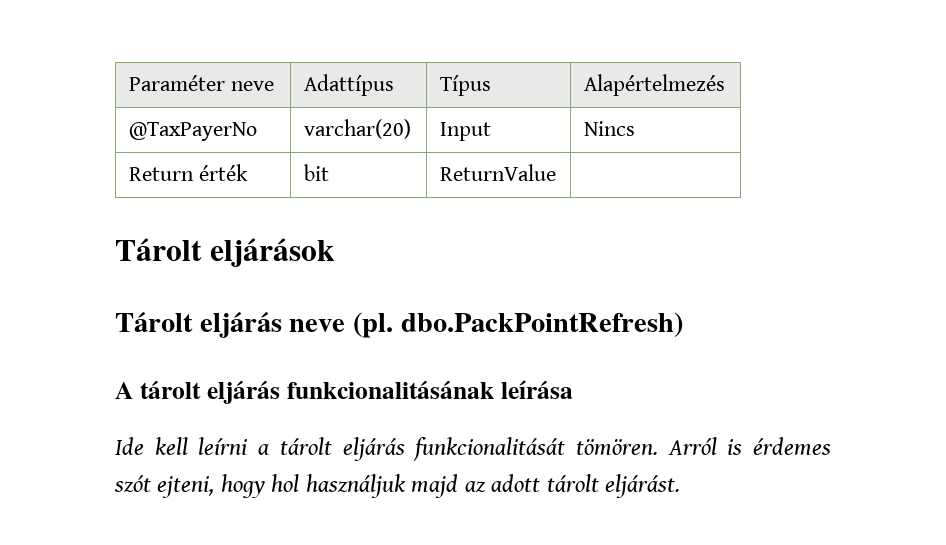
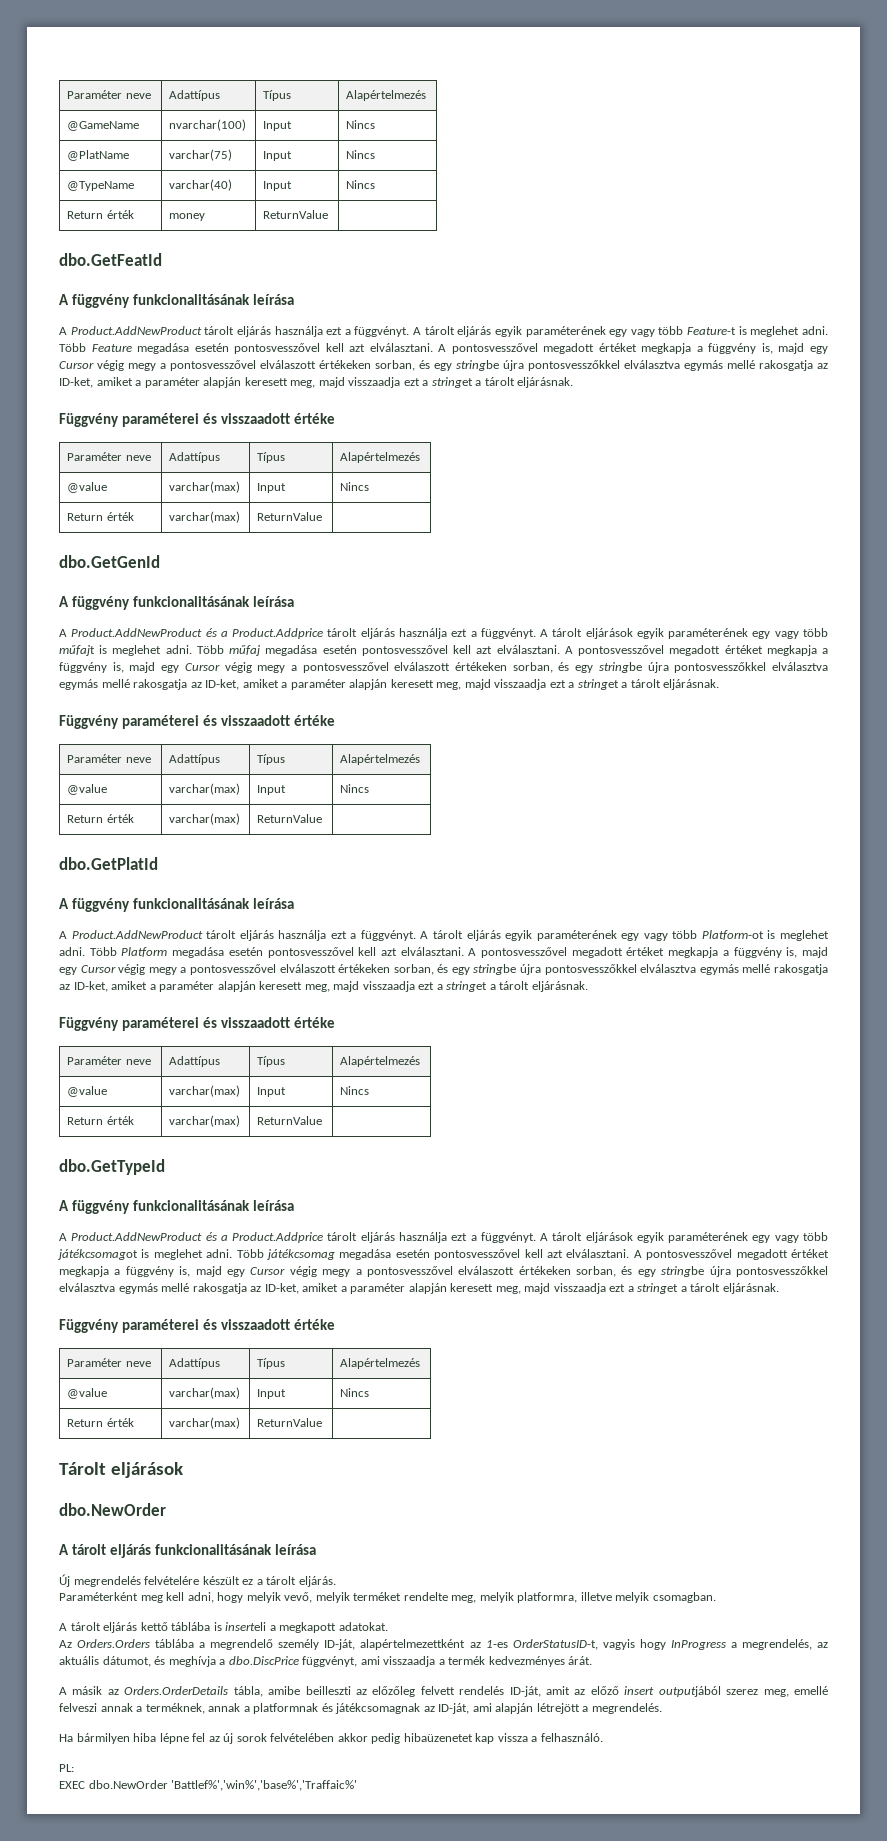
[128,75,274,91] [303,74,394,96] [439,75,491,96] [583,74,725,96] [128,122,257,141] [303,119,411,139] [439,122,491,141] [583,121,635,136] [128,164,248,181] [303,164,329,181] [439,164,556,181] [115,238,335,267] [115,312,683,338] Paraméter neve | Adattípus | Típus | Alapértelmezés // @TaxPayerNo | varchar(20) | Input | Nincs // Return érték | bit | ReturnValue | // Tárolt eljárások // Tárolt eljárás neve (pl. dbo.PackPointRefresh) -> [67,90,151,99] [169,90,221,101] [263,90,292,101] [346,90,427,101] [67,121,140,131] [169,119,247,131] [263,121,293,131] [346,120,376,129] [67,150,130,161] [169,149,233,161] [263,151,293,161] [346,150,376,159] [67,181,135,191] [169,179,233,191] [263,181,293,191] [346,180,376,189] [67,210,134,219] [169,213,206,221] [263,210,329,219] [59,253,162,266] [59,294,294,308] [59,326,829,337] [59,343,828,354] [59,360,828,371] [59,377,574,388] [59,413,335,427] [67,452,151,461] [169,452,221,463] [257,452,286,463] [340,452,421,463] [67,482,108,493] [169,481,241,493] [257,483,287,493] [340,482,370,491] [67,512,134,521] [169,511,241,523] [257,512,323,521] [59,555,160,568] [59,596,294,610] [59,628,829,639] [59,645,829,656] [59,662,829,673] [59,679,720,690] [59,715,335,729] [67,754,151,763] [169,754,221,765] [257,754,286,765] [340,754,421,765] [67,784,108,795] [169,783,241,795] [257,785,287,795] [340,784,370,793] [67,814,134,823] [169,813,241,825] [257,814,323,823] [59,857,158,870] [59,898,294,912] [59,930,829,941] [59,947,829,958] [59,964,828,975] [59,981,588,992] [59,1017,335,1031] [67,1056,151,1065] [169,1056,221,1067] [257,1056,286,1067] [340,1056,421,1067] [67,1086,108,1097] [169,1085,241,1097] [257,1087,287,1097] [340,1086,370,1095] [67,1116,134,1125] [169,1115,241,1127] [257,1116,323,1125] [59,1159,165,1175] [59,1200,294,1214] [59,1232,829,1243] [58,1249,829,1260] [59,1266,829,1277] [59,1283,779,1294] [59,1319,335,1333] [67,1358,151,1367] [169,1358,221,1369] [257,1358,286,1369] [340,1358,421,1369] [67,1388,108,1399] [169,1387,241,1399] [257,1389,287,1399] [340,1388,370,1397] [67,1418,134,1427] [169,1417,241,1429] [257,1418,323,1427] [59,1462,183,1478] [59,1503,166,1516] Paraméter neve | Adattípus | Típus | Alapértelmezés // @GameName | nvarchar(100) | Input | Nincs // @PlatName | varchar(75) | Input | Nincs // @TypeName | varchar(40) | Input | Nincs // Return érték | money | ReturnValue | // dbo.GetFeatId // A függvény funkcionalitásának leírása // A Product.AddNewProduct tárolt eljárás használja ezt a függvényt. A tárolt eljárás egyik paraméterének egy vagy több Feature-t is meglehet adni. Több Feature megadása esetén pontosvesszővel kell azt elválasztani. A pontosvesszővel megadott értéket megkapja a függvény is, majd egy Cursor végig megy a pontosvesszővel elválaszott értékeken sorban, és egy stringbe újra pontosvesszőkkel elválasztva egymás mellé rakosgatja az ID-ket, amiket a paraméter alapján keresett meg, majd visszaadja ezt a stringet a tárolt eljárásnak. // Függvény paraméterei és visszaadott értéke // Paraméter neve | Adattípus | Típus | Alapértelmezés // @value | varchar(max) | Input | Nincs // Return érték | varchar(max) | ReturnValue | // dbo.GetGenId // A függvény funkcionalitásának leírása // A Product.AddNewProduct és a Product.Addprice tárolt eljárás használja ezt a függvényt. A tárolt eljárások egyik paraméterének egy vagy több műfajt is meglehet adni. Több műfaj megadása esetén pontosvesszővel kell azt elválasztani. A pontosvesszővel megadott értéket megkapja a függvény is, majd egy Cursor végig megy a pontosvesszővel elválaszott értékeken sorban, és egy stringbe újra pontosvesszőkkel elválasztva egymás mellé rakosgatja az ID-ket, amiket a paraméter alapján keresett meg, majd visszaadja ezt a stringet a tárolt eljárásnak. // Függvény paraméterei és visszaadott értéke // Paraméter neve | Adattípus | Típus | Alapértelmezés // @value | varchar(max) | Input | Nincs // Return érték | varchar(max) | ReturnValue | // dbo.GetPlatId // A függvény funkcionalitásának leírása // A Product.AddNewProduct tárolt eljárás használja ezt a függvényt. A tárolt eljárás egyik paraméterének egy vagy több Platform-ot is meglehet adni. Több Platform megadása esetén pontosvesszővel kell azt elválasztani. A pontosvesszővel megadott értéket megkapja a függvény is, majd egy Cursor végig megy a pontosvesszővel elválaszott értékeken sorban, és egy stringbe újra pontosvesszőkkel elválasztva egymás mellé rakosgatja az ID-ket, amiket a paraméter alapján keresett meg, majd visszaadja ezt a stringet a tárolt eljárásnak. // Függvény paraméterei és visszaadott értéke // Paraméter neve | Adattípus | Típus | Alapértelmezés // @value | varchar(max) | Input | Nincs // Return érték | varchar(max) | ReturnValue | // dbo.GetTypeId // A függvény funkcionalitásának leírása // A Product.AddNewProduct és a Product.Addprice tárolt eljárás használja ezt a függvényt. A tárolt eljárások egyik paraméterének egy vagy több játékcsomagot is meglehet adni. Több játékcsomag megadása esetén pontosvesszővel kell azt elválasztani. A pontosvesszővel megadott értéket megkapja a függvény is, majd egy Cursor végig megy a pontosvesszővel elválaszott értékeken sorban, és egy stringbe újra pontosvesszőkkel elválasztva egymás mellé rakosgatja az ID-ket, amiket a paraméter alapján keresett meg, majd visszaadja ezt a stringet a tárolt eljárásnak. // Függvény paraméterei és visszaadott értéke // Paraméter neve | Adattípus | Típus | Alapértelmezés // @value | varchar(max) | Input | Nincs // Return érték | varchar(max) | ReturnValue | // Tárolt eljárások // dbo.NewOrder
[115,437,831,461] [114,474,681,498] Ide kell leírni a tárolt eljárás funkcionalitását tömören. Arról is érdemes szót ejteni, hogy hol használjuk majd az adott tárolt eljárást. -> [59,1574,336,1587] [59,1592,716,1603] [59,1622,388,1633] [59,1639,828,1650] [59,1656,593,1667] [59,1686,829,1697] [59,1703,662,1714] [59,1733,603,1744] [59,1764,74,1772] [59,1780,358,1791] Új megrendelés felvételére készült ez a tárolt eljárás. // Paraméterként meg kell adni, hogy melyik vevő, melyik terméket rendelte meg, melyik platformra, illetve melyik csomagban. // A tárolt eljárás kettő táblába is inserteli a megkapott adatokat. // Az Orders.Orders táblába a megrendelő személy ID-ját, alapértelmezettként az 1-es OrderStatusID-t, vagyis hogy InProgress a megrendelés, az aktuális dátumot, és meghívja a dbo.DiscPrice függvényt, ami visszaadja a termék kedvezményes árát. // A másik az Orders.OrderDetails tábla, amibe beilleszti az előzőleg felvett rendelés ID-ját, amit az előző insert outputjából szerez meg, emellé felveszi annak a terméknek, annak a platformnak és játékcsomagnak az ID-ját, ami alapján létrejött a megrendelés. // Ha bármilyen hiba lépne fel az új sorok felvételében akkor pedig hibaüzenetet kap vissza a felhasználó. // PL: // EXEC dbo.NewOrder 'Battlef%','win%','base%','Traffaic%'

